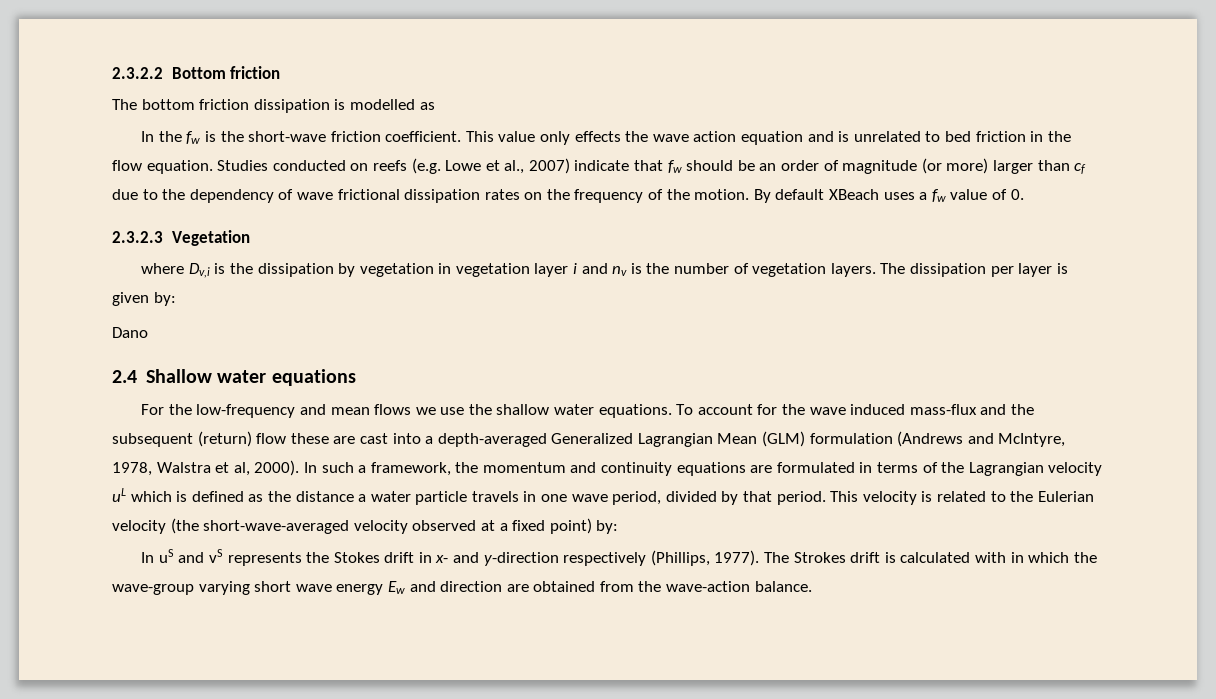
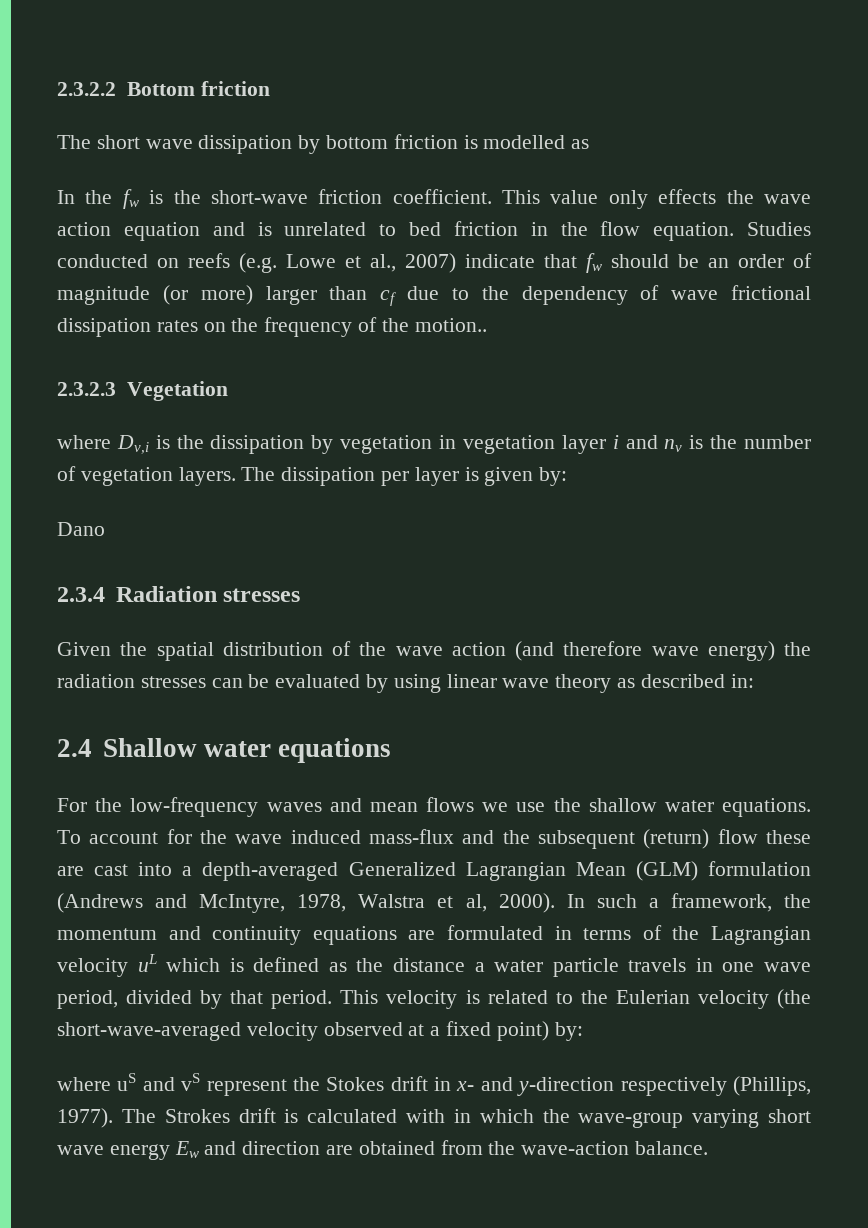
(137, 104) none -> [96,135,321,154] short wave dissipation by
[253,99,330,113] dissipation -> (458, 141) none
[694,189,1024,203] motion. By default XBeach uses a fw value of 0. -> [414,318,487,332] motion..
(148, 332) none -> [57,586,301,602] [57,641,811,661] [57,674,754,693] // 2.3.4 Radiation stresses // Given the spatial distribution of the wave action (and therefore wave energy) the radiation stresses can be evaluated by using linear wave theory as described in:
(296, 411) none -> [266,802,322,812] waves
[141,552,155,563] In -> [57,1077,111,1091] where
[227,552,302,566] represents -> [206,1079,287,1096] represent

